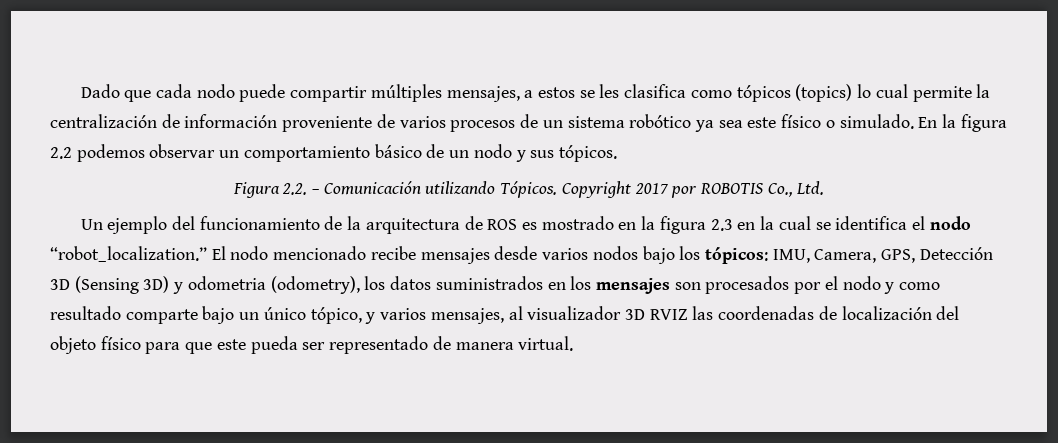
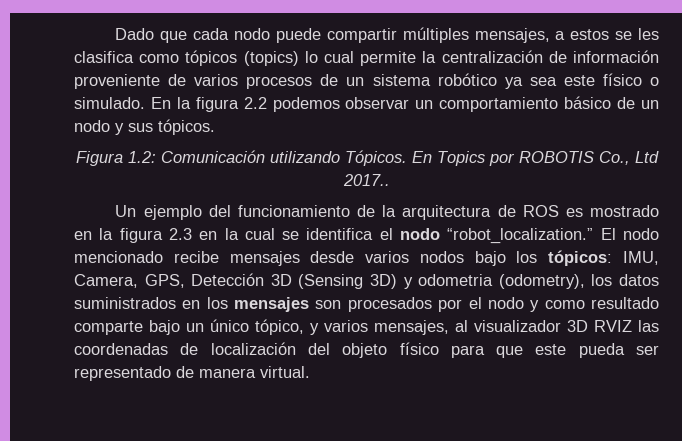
[282,183,319,195] 2.2. – -> [127,151,156,163] 1.2:
[561,181,668,198] Copyright 2017 -> [411,151,485,166] En Topics
[796,181,825,195] Ltd. -> [634,151,659,163] [342,174,390,186] Ltd 2017..

